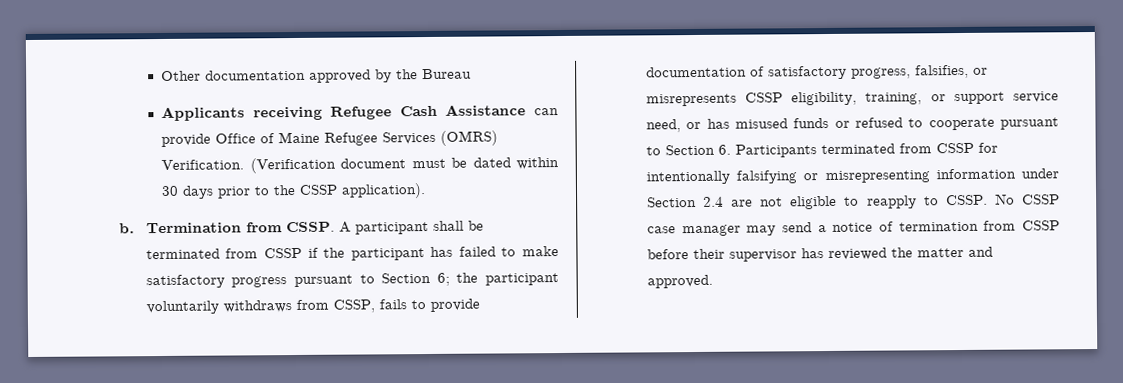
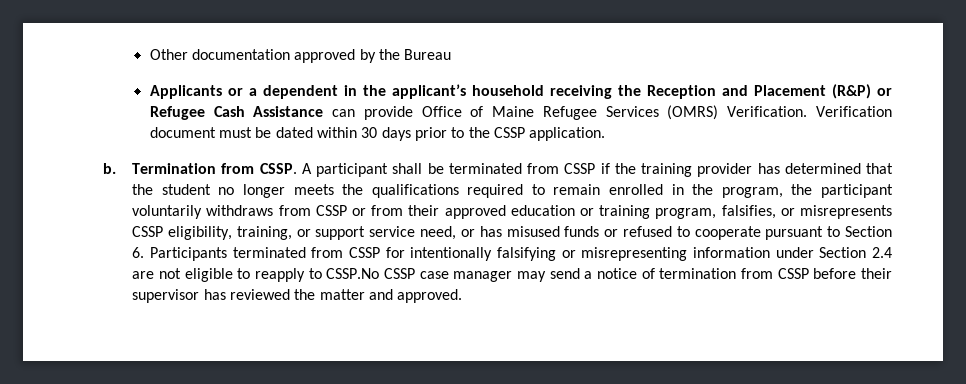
[252,106,323,121] receiving -> [227,84,892,99] or a dependent in the applicant’s household receiving the Reception and Placement (R&P) or
[249,157,336,174] (Verification -> [815,106,892,117] Verification
[341,183,427,199] application). -> [529,127,606,141] application.
[350,246,559,261] [145,272,450,289] participant has failed to make satisfactory progress pursuant to Section 6; -> [641,163,893,177] [132,184,783,198] training provider has determined that the student no longer meets the qualifications required to remain enrolled in the program,
[332,298,480,313] [645,65,911,80] CSSP, fails to provide documentation of satisfactory progress, -> [315,205,717,219] CSSP or from their approved education or training program,
[945,193,1015,206] CSSP. No -> [326,268,380,279] CSSP.No

